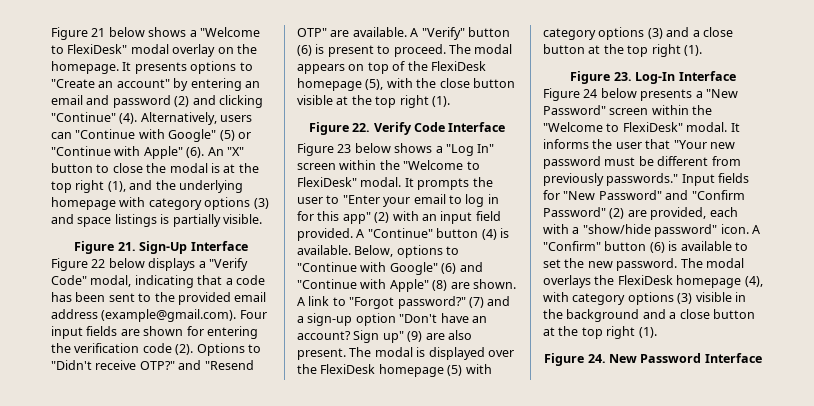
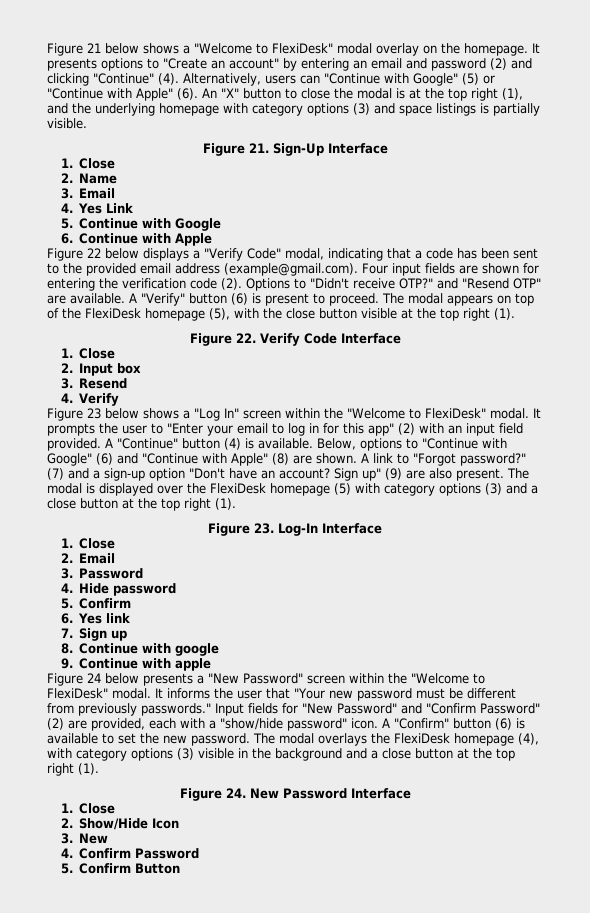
(248, 246) none -> [61,158,116,169] [61,173,118,184] [61,188,116,199] [61,203,134,214] [61,218,222,231] [61,233,213,246] // 1. Close // 2. Name // 3. Email // 4. Yes Link // 5. Continue with Google // 6. Continue with Apple
(506, 127) none -> [61,348,116,359] [61,363,142,376] [61,378,128,389] [61,393,120,406] // 1. Close // 2. Input box // 3. Resend // 4. Verify
(736, 76) none -> [61,538,116,549] [61,553,116,564] [61,568,144,579] [61,583,177,596] [61,598,132,609] [61,613,131,624] [61,628,128,641] [61,643,220,656] [61,658,212,671] // 1. Close // 2. Email // 3. Password // 4. Hide password // 5. Confirm // 6. Yes link // 7. Sign up // 8. Continue with google // 9. Continue with apple
(762, 358) none -> [61,803,116,814] [61,818,180,830] [61,833,109,844] [61,848,200,859] [61,863,181,874] // 1. Close // 2. Show/Hide Icon // 3. New // 4. Confirm Password // 5. Confirm Button

